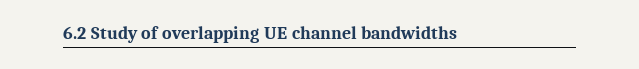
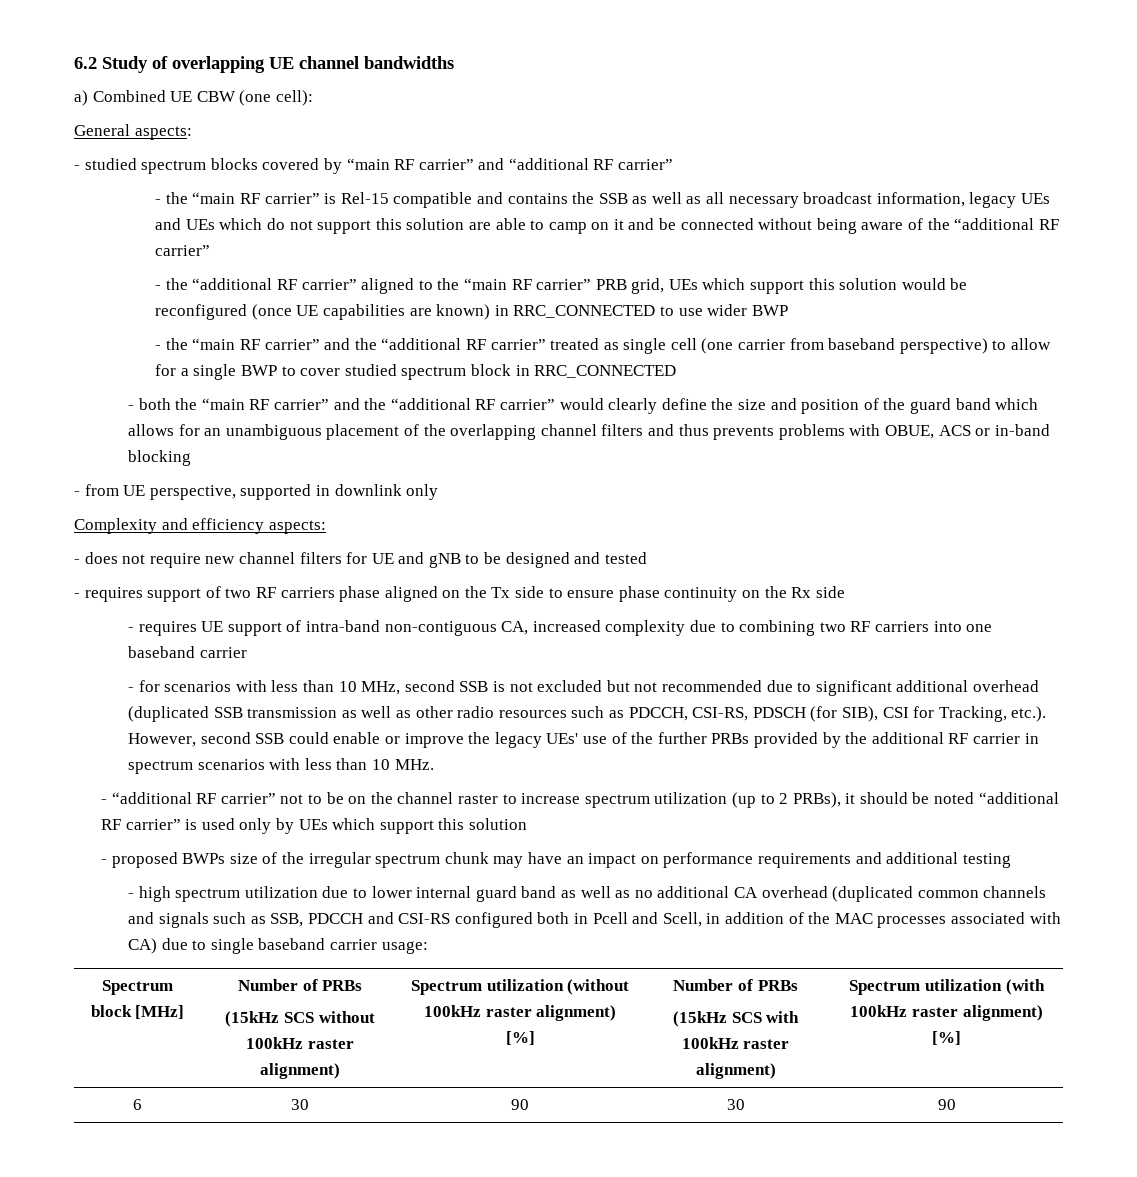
(458, 32) none -> [74,90,313,106] [74,124,192,140] [74,158,674,174] [155,192,1050,208] [155,218,1059,234] [155,245,211,256] [155,278,968,294] [155,304,788,320] [155,338,1051,354] [155,364,677,380] [128,398,1039,414] [128,424,1050,440] [128,450,192,466] [74,484,439,500] [74,518,326,534] [74,552,647,568] [74,586,845,602] [128,620,993,636] [128,646,247,658] [128,680,1039,696] [128,706,1047,722] [128,732,1039,748] [128,758,434,774] [101,792,1059,808] [101,818,527,834] [101,852,1011,868] [128,886,1047,902] [128,912,1061,928] [128,938,428,954] [102,980,173,995] [90,1005,185,1019] [237,979,363,991] [225,1011,375,1027] [246,1037,354,1049] [260,1063,340,1079] [410,979,630,995] [423,1005,617,1021] [505,1031,535,1045] [673,979,798,991] [672,1011,800,1027] [681,1037,790,1049] [695,1063,776,1079] [849,979,1045,995] [850,1005,1043,1021] [932,1031,961,1045] [133,1099,142,1110] [291,1099,309,1110] [511,1099,529,1110] [726,1099,745,1110] [937,1099,956,1110] // a) Combined UE CBW (one cell): // General aspects: // - studied spectrum blocks covered by “main RF carrier” and “additional RF carrier” // - the “main RF carrier” is Rel-15 compatible and contains the SSB as well as all necessary broadcast information, legacy UEs and UEs which do not support this solution are able to camp on it and be connected without being aware of the “additional RF carrier” // - the “additional RF carrier” aligned to the “main RF carrier” PRB grid, UEs which support this solution would be reconfigured (once UE capabilities are known) in RRC_CONNECTED to use wider BWP // - the “main RF carrier” and the “additional RF carrier” treated as single cell (one carrier from baseband perspective) to allow for a single BWP to cover studied spectrum block in RRC_CONNECTED // - both the “main RF carrier” and the “additional RF carrier” would clearly define the size and position of the guard band which allows for an unambiguous placement of the overlapping channel filters and thus prevents problems with OBUE, ACS or in-band blocking // - from UE perspective, supported in downlink only // Complexity and efficiency aspects: // - does not require new channel filters for UE and gNB to be designed and tested // - requires support of two RF carriers phase aligned on the Tx side to ensure phase continuity on the Rx side // - requires UE support of intra-band non-contiguous CA, increased complexity due to combining two RF carriers into one baseband carrier // - for scenarios with less than 10 MHz, second SSB is not excluded but not recommended due to significant additional overhead (duplicated SSB transmission as well as other radio resources such as PDCCH, CSI-RS, PDSCH (for SIB), CSI for Tracking, etc.). However, second SSB could enable or improve the legacy UEs' use of the further PRBs provided by the additional RF carrier in spectrum scenarios with less than 10 MHz. // - “additional RF carrier” not to be on the channel raster to increase spectrum utilization (up to 2 PRBs), it should be noted “additional RF carrier” is used only by UEs which support this solution // - proposed BWPs size of the irregular spectrum chunk may have an impact on performance requirements and additional testing // - high spectrum utilization due to lower internal guard band as well as no additional CA overhead (duplicated common channels and signals such as SSB, PDCCH and CSI-RS configured both in Pcell and Scell, in addition of the MAC processes associated with CA) due to single baseband carrier usage: // Spectrum block [MHz] | Number of PRBs // (15kHz SCS without 100kHz raster alignment) | Spectrum utilization (without 100kHz raster alignment) [%] | Number of PRBs // (15kHz SCS with 100kHz raster alignment) | Spectrum utilization (with 100kHz raster alignment) [%] // 6 | 30 | 90 | 30 | 90

